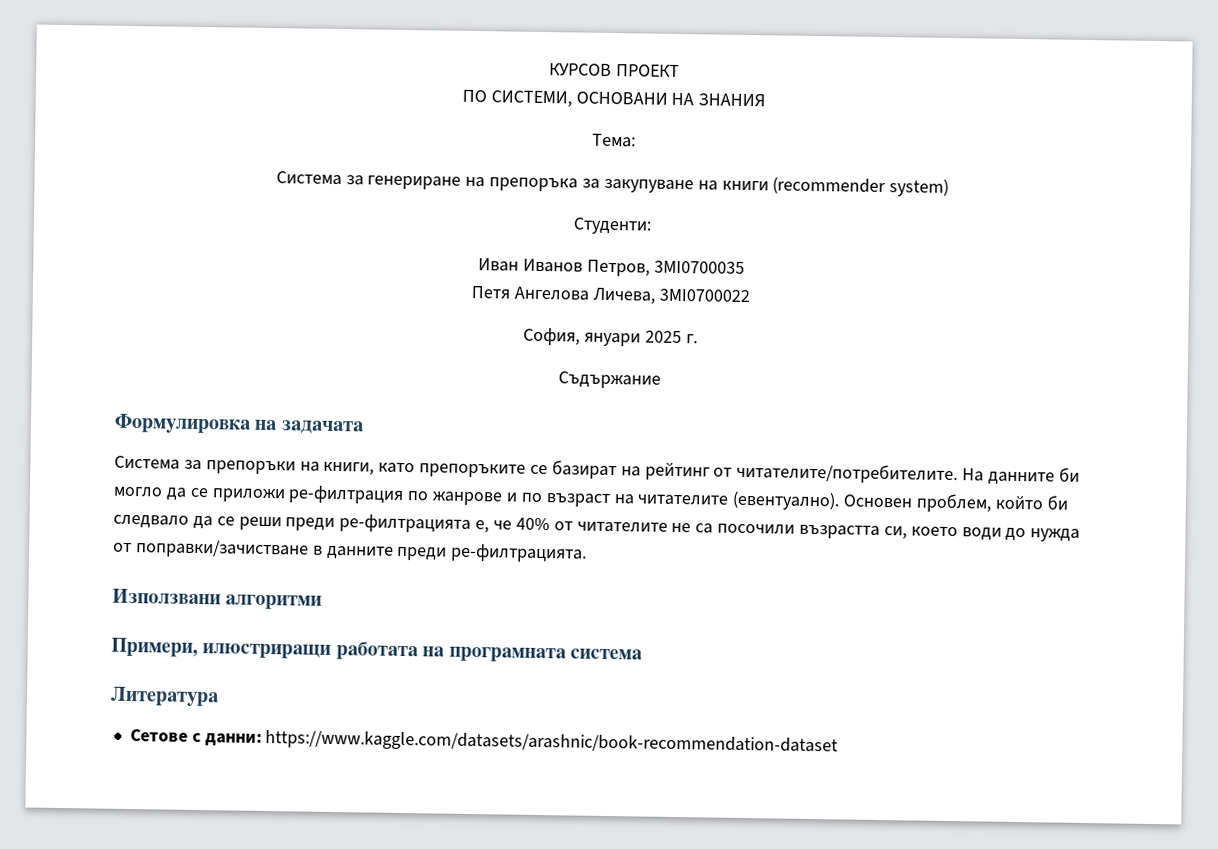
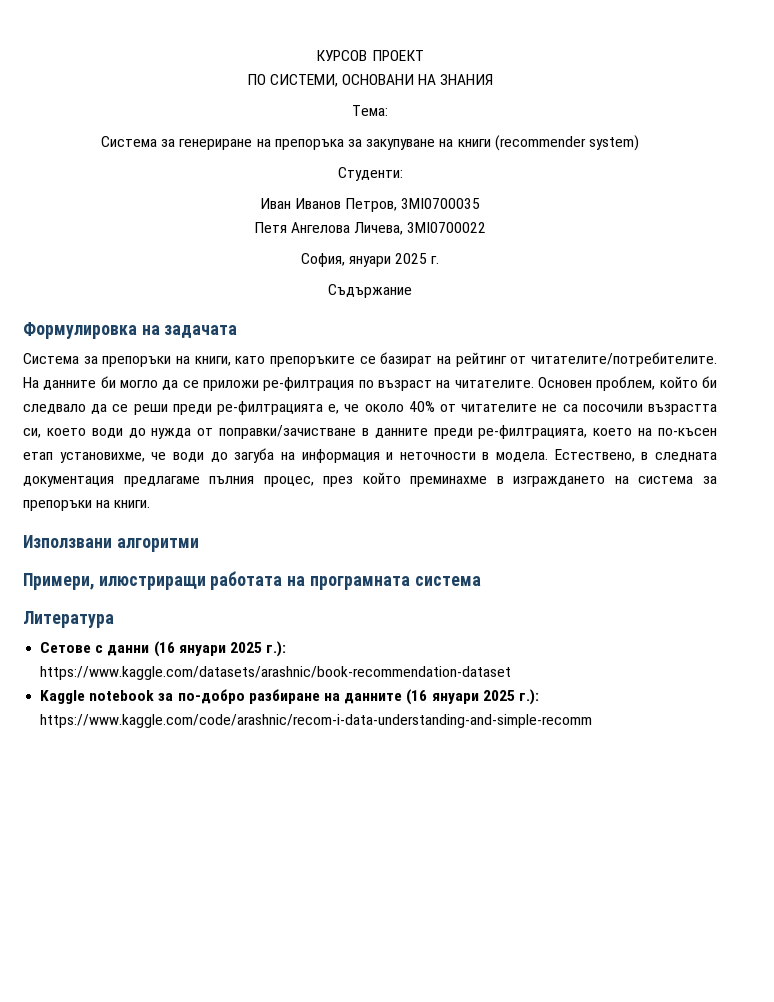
[432,490,841,511] жанрове и по възраст на читателите (евентуално). -> [377,380,534,391] възраст на читателите.
(513, 525) none -> [364,404,404,412] около
[450,543,588,563] ре-филтрацията. -> [478,425,717,439] [23,448,717,463] [23,472,717,487] [23,500,151,511] ре-филтрацията, което на по-късен етап установихме, че води до загуба на информация и неточности в модела. Естествено, в следната документация предлагаме пълния процес, през който преминахме в изграждането на система за препоръки на книги.
[204,729,839,756] данни: https://www.kaggle.com/datasets/arashnic/book-recommendation-dataset -> [107,641,287,657] [40,666,512,680] [40,689,539,705] [40,714,593,728] данни (16 януари 2025 г.): https://www.kaggle.com/datasets/arashnic/book-recommendation-dataset // Kaggle notebook за по-добро разбиране на данните (16 януари 2025 г.): https://www.kaggle.com/code/arashnic/recom-i-data-understanding-and-simple-recomm

